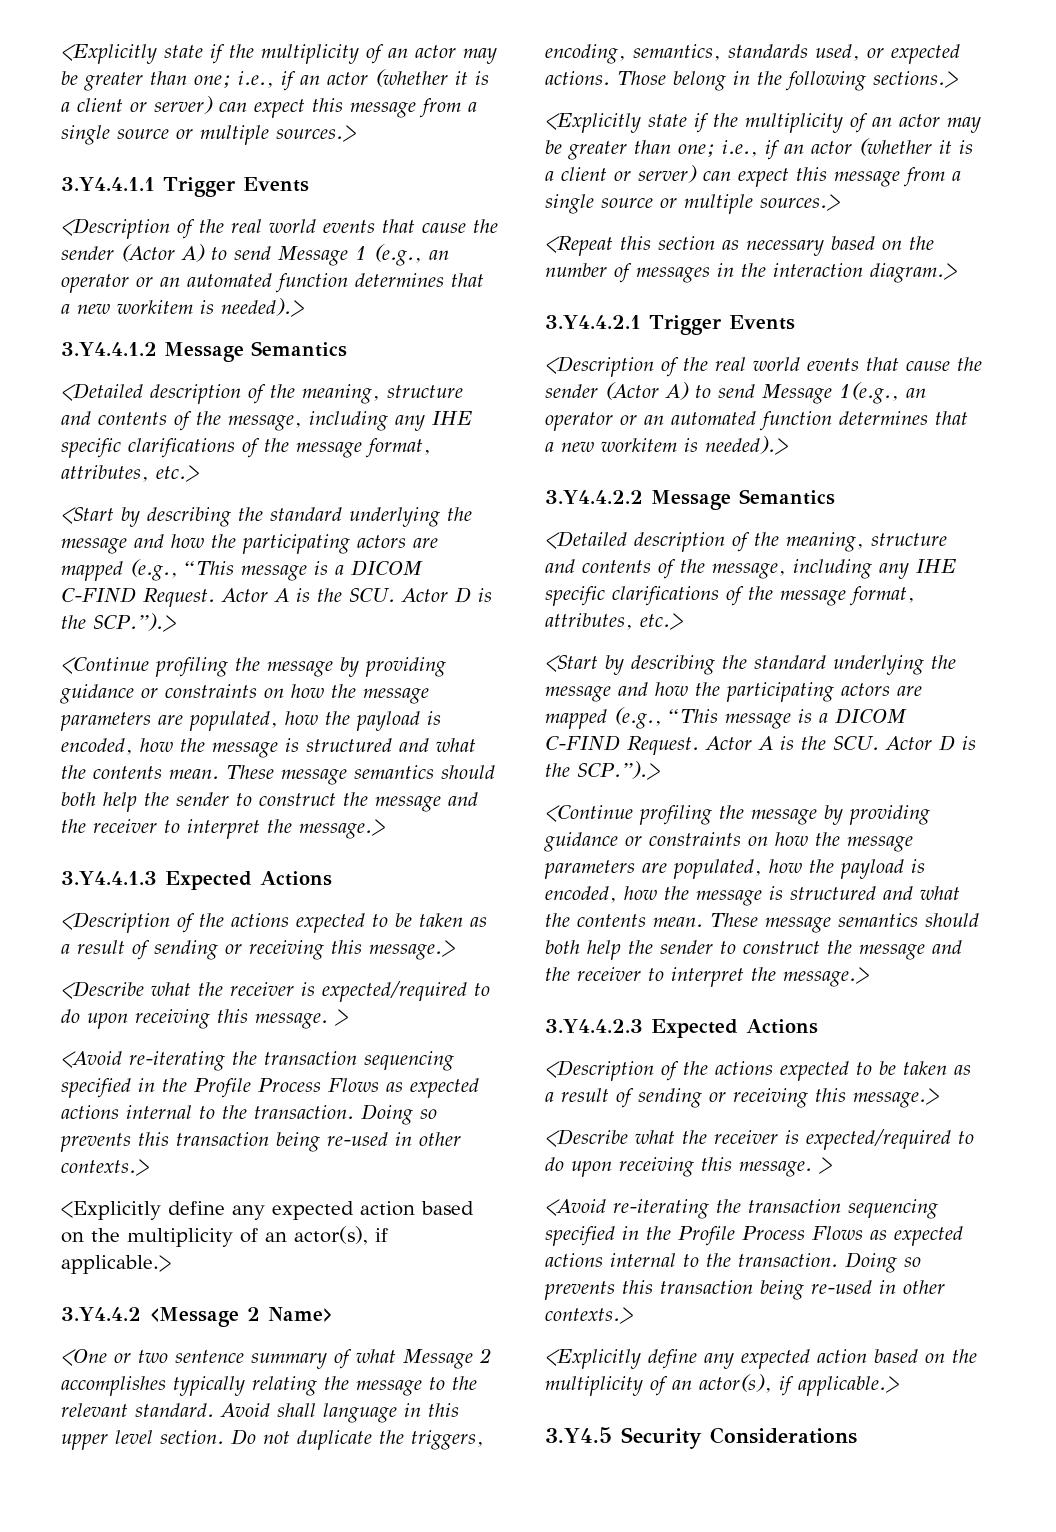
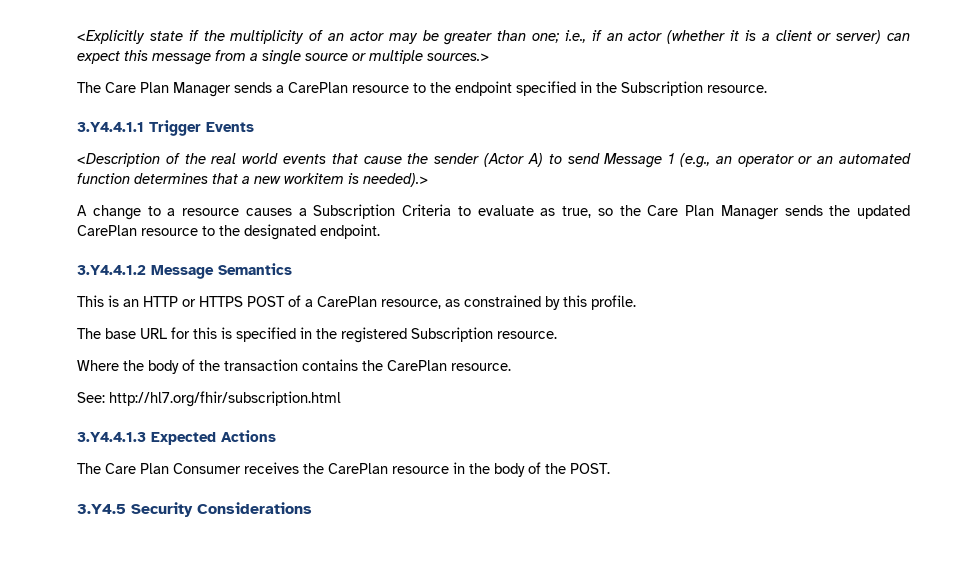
(356, 133) none -> [77,81,767,97] // The Care Plan Manager sends a CarePlan resource to the endpoint specified in the Subscription resource.
[61,341,347,362] [61,383,463,404] [61,411,472,431] [61,438,431,458] [61,465,199,482] [61,507,472,527] [61,534,438,554] [61,559,423,581] [61,587,492,607] [61,613,176,632] [61,657,446,677] [60,684,429,704] [60,711,441,731] [61,738,476,758] [61,765,495,785] [61,792,478,812] [61,819,385,839] [61,871,332,890] [61,912,487,933] [61,940,455,960] [61,981,490,1002] [61,1009,348,1029] [61,1051,454,1071] [61,1078,479,1098] [61,1104,437,1125] [60,1132,461,1152] [61,1159,149,1176] [61,1201,474,1220] [61,1226,388,1247] [61,1255,171,1274] [61,1307,333,1327] [61,1348,492,1369] [61,1376,477,1396] [61,1403,459,1423] [61,1429,484,1450] [545,44,960,64] [545,71,958,91] [545,113,981,133] [545,138,973,160] [545,165,961,187] [545,194,840,214] [545,236,934,256] [545,263,957,283] [545,315,795,335] [545,356,982,377] [545,382,926,404] [545,411,968,431] [545,436,788,455] [545,489,835,510] [545,531,947,552] [545,559,956,579] [545,586,915,606] [545,613,683,630] [545,655,956,675] [545,682,922,702] [545,707,907,729] [545,735,976,755] [545,761,660,780] [545,805,930,825] [544,832,913,852] [544,859,925,879] [545,886,960,906] [545,913,979,933] [545,940,962,960] [545,967,869,987] [545,1019,818,1038] [545,1060,971,1081] [545,1088,939,1108] [545,1129,974,1150] [545,1157,832,1177] [545,1199,938,1219] [545,1226,963,1246] [545,1252,921,1273] [544,1280,945,1300] [545,1307,633,1324] [545,1349,977,1369] [545,1374,899,1396] 3.Y4.4.1.2 Message Semantics // <Detailed description of the meaning, structure and contents of the message, including any IHE specific clarifications of the message format, attributes, etc.> // <Start by describing the standard underlying the message and how the participating actors are mapped (e.g., “This message is a DICOM C-FIND Request. Actor A is the SCU. Actor D is the SCP.”).> // <Continue profiling the message by providing guidance or constraints on how the message parameters are populated, how the payload is encoded, how the message is structured and what the contents mean. These message semantics should both help the sender to construct the message and the receiver to interpret the message.> // 3.Y4.4.1.3 Expected Actions // <Description of the actions expected to be taken as a result of sending or receiving this message.> // <Describe what the receiver is expected/required to do upon receiving this message. > // <Avoid re-iterating the transaction sequencing specified in the Profile Process Flows as expected actions internal to the transaction. Doing so prevents this transaction being re-used in other contexts.> // <Explicitly define any expected action based on the multiplicity of an actor(s), if applicable.> // 3.Y4.4.2 <Message 2 Name> // <One or two sentence summary of what Message 2 accomplishes typically relating the message to the relevant standard. Avoid shall language in this upper level section. Do not duplicate the triggers, encoding, semantics, standards used, or expected actions. Those belong in the following sections.> // <Explicitly state if the multiplicity of an actor may be greater than one; i.e., if an actor (whether it is a client or server) can expect this message from a single source or multiple sources.> // <Repeat this section as necessary based on the number of messages in the interaction diagram.> // 3.Y4.4.2.1 Trigger Events // <Description of the real world events that cause the sender (Actor A) to send Message 1(e.g., an operator or an automated function determines that a new workitem is needed).> // 3.Y4.4.2.2 Message Semantics // <Detailed description of the meaning, structure and contents of the message, including any IHE specific clarifications of the message format, attributes, etc.> // <Start by describing the standard underlying the message and how the participating actors are mapped (e.g., “This message is a DICOM C-FIND Request. Actor A is the SCU. Actor D is the SCP.”).> // <Continue profiling the message by providing guidance or constraints on how the message parameters are populated, how the payload is encoded, how the message is structured and what the contents mean. These message semantics should both help the sender to construct the message and the receiver to interpret the message.> // 3.Y4.4.2.3 Expected Actions // <Description of the actions expected to be taken as a result of sending or receiving this message.> // <Describe what the receiver is expected/required to do upon receiving this message. > // <Avoid re-iterating the transaction sequencing specified in the Profile Process Flows as expected actions internal to the transaction. Doing so prevents this transaction being re-used in other contexts.> // <Explicitly define any expected action based on the multiplicity of an actor(s), if applicable.> -> [77,204,910,220] [77,224,380,240] [77,263,292,279] [77,295,636,310] [77,327,557,343] [77,359,511,374] [77,391,341,407] [77,430,276,445] [77,462,610,477] A change to a resource causes a Subscription Criteria to evaluate as true, so the Care Plan Manager sends the updated CarePlan resource to the designated endpoint. // 3.Y4.4.1.2 Message Semantics // This is an HTTP or HTTPS POST of a CarePlan resource, as constrained by this profile. // The base URL for this is specified in the registered Subscription resource. // Where the body of the transaction contains the CarePlan resource. // See: http://hl7.org/fhir/subscription.html // 3.Y4.4.1.3 Expected Actions // The Care Plan Consumer receives the CarePlan resource in the body of the POST.

